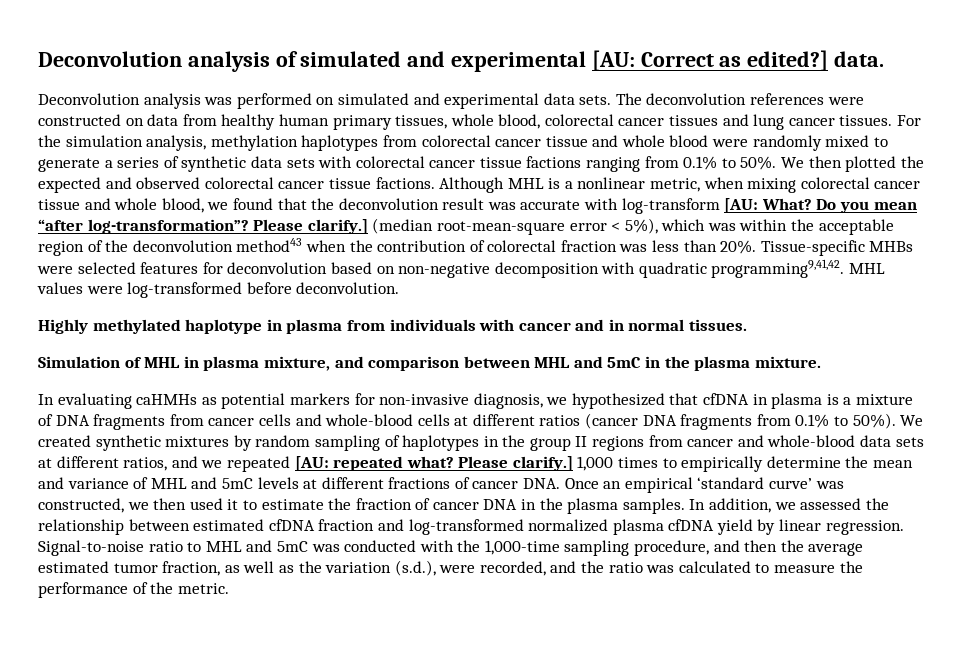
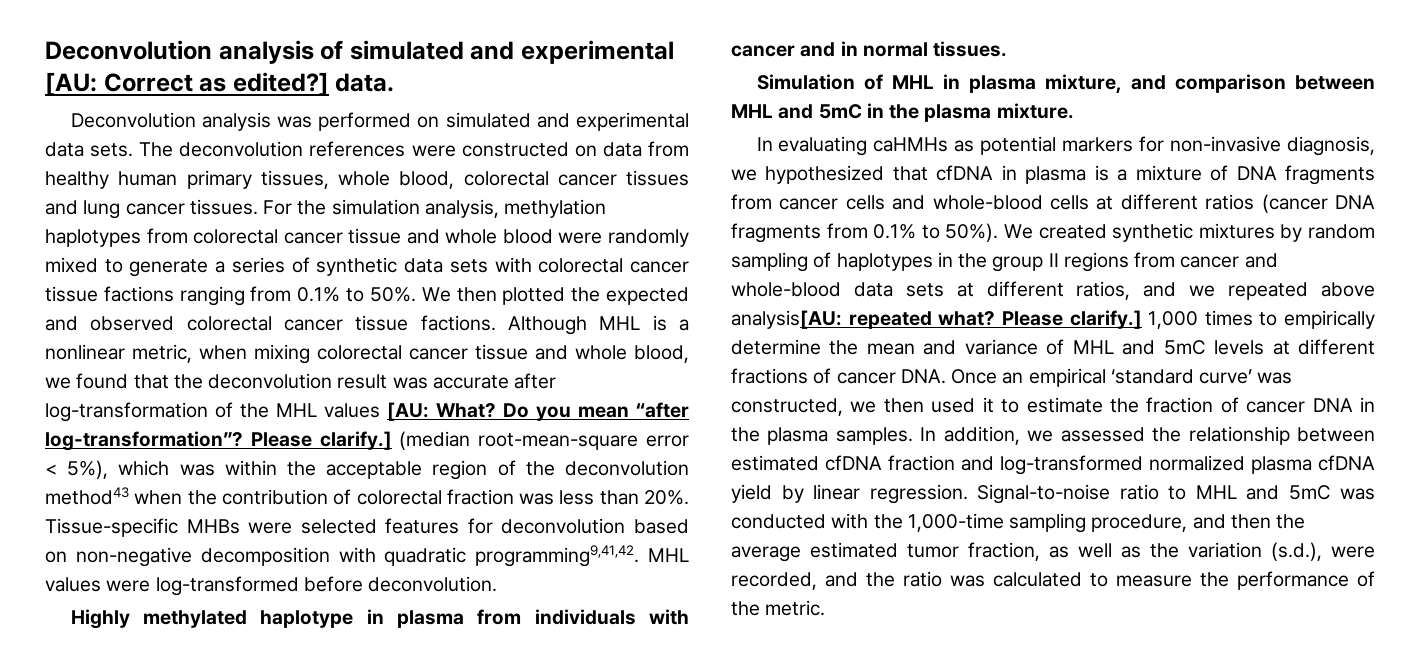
[584,198,720,214] with log-transform -> [514,373,557,389] [45,402,380,422] after log-transformation of the MHL values
[294,456,329,471] [AU: -> [1321,282,1375,297] [731,310,842,329] above analysis[AU:

